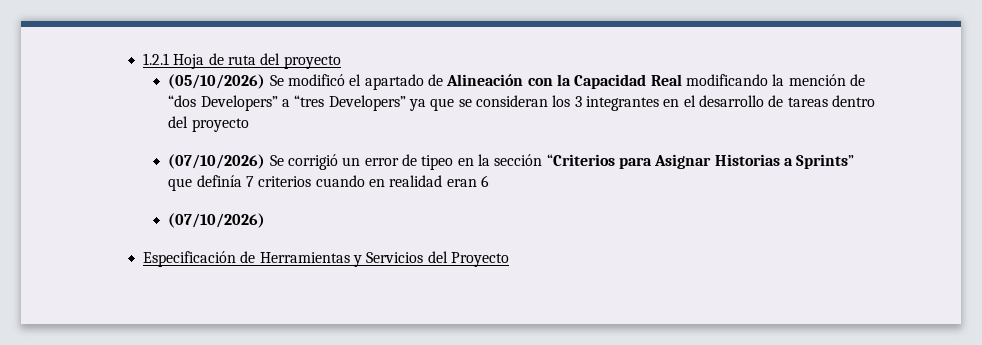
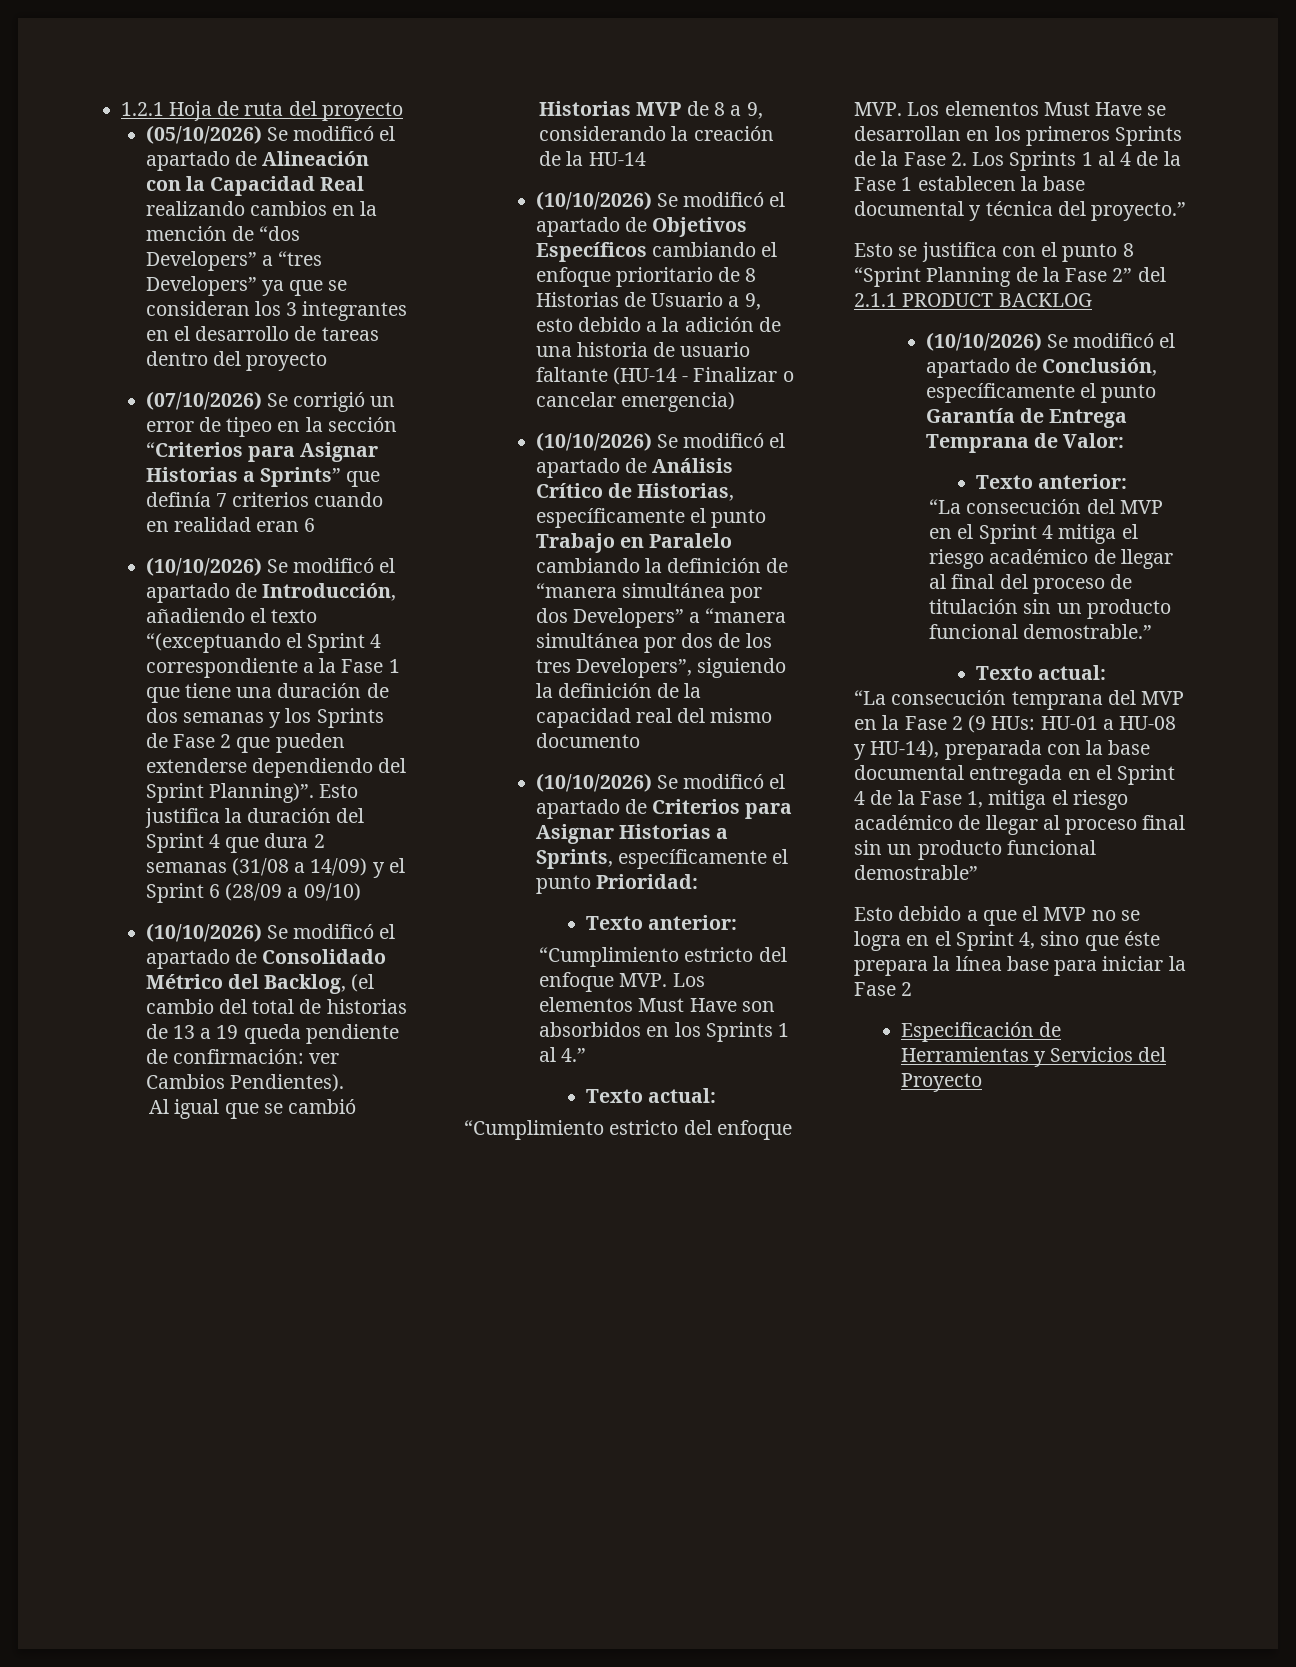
[685,74,768,86] modificando -> [145,201,356,216] realizando cambios en
[168,213,266,228] (07/10/2026) -> [145,557,396,576] [145,583,397,603] [145,608,318,623] [145,633,382,653] [145,658,400,678] [145,683,389,703] [145,708,384,728] [145,733,345,753] [145,758,407,778] [145,783,359,803] [144,808,365,828] [145,833,325,853] [145,858,405,878] [145,883,361,903] [145,923,396,942] [145,949,387,969] [145,974,375,994] [145,999,407,1014] [145,1024,399,1044] [145,1049,340,1064] [145,1074,344,1092] [149,1099,357,1119] [539,101,763,119] [539,126,774,141] [539,151,646,166] [535,191,786,210] [535,217,748,237] [535,242,778,262] [535,267,757,287] [535,292,761,310] [535,317,781,332] [535,342,751,357] [535,367,794,385] [535,392,735,412] [535,432,786,451] [535,458,734,478] [535,483,735,501] [535,508,767,528] [535,533,733,553] [535,558,789,573] [535,583,763,603] [535,608,787,628] [535,633,772,653] [535,658,787,678] [535,683,702,698] [535,708,773,728] [535,733,640,748] [535,773,786,792] [535,799,793,819] [535,824,729,844] [535,849,789,869] [535,874,698,894] [585,915,737,930] [539,947,787,967] [539,972,705,992] [539,997,775,1012] [539,1022,790,1042] [539,1047,587,1062] [585,1088,716,1103] [464,1120,792,1140] [854,101,1167,116] [854,126,1183,146] [854,151,1181,171] [854,176,1086,191] [854,201,1187,221] [854,242,1134,262] [854,267,1166,287] [854,293,1092,307] [925,332,1176,351] [925,358,1158,378] [925,383,1157,403] [925,408,1128,428] [925,433,1125,453] [975,474,1127,489] [929,499,1163,514] [929,524,1138,544] [929,549,1173,569] [929,574,1133,594] [929,599,1171,619] [929,624,1153,639] [975,665,1106,680] [854,690,1185,710] [854,715,1177,733] [854,740,1151,760] [854,765,1176,785] [854,790,1128,810] [854,815,1186,835] [854,840,1096,860] [854,865,978,880] [854,906,1140,926] [854,931,1160,951] [854,956,1186,976] [854,982,913,996] (10/10/2026) Se modificó el apartado de Introducción, añadiendo el texto “(exceptuando el Sprint 4 correspondiente a la Fase 1 que tiene una duración de dos semanas y los Sprints de Fase 2 que pueden extenderse dependiendo del Sprint Planning)”. Esto justifica la duración del Sprint 4 que dura 2 semanas (31/08 a 14/09) y el Sprint 6 (28/09 a 09/10) // (10/10/2026) Se modificó el apartado de Consolidado Métrico del Backlog, (el cambio del total de historias de 13 a 19 queda pendiente de confirmación: ver Cambios Pendientes). // Al igual que se cambió Historias MVP de 8 a 9, considerando la creación de la HU-14 // (10/10/2026) Se modificó el apartado de Objetivos Específicos cambiando el enfoque prioritario de 8 Historias de Usuario a 9, esto debido a la adición de una historia de usuario faltante (HU-14 - Finalizar o cancelar emergencia) // (10/10/2026) Se modificó el apartado de Análisis Crítico de Historias, específicamente el punto Trabajo en Paralelo cambiando la definición de “manera simultánea por dos Developers” a “manera simultánea por dos de los tres Developers”, siguiendo la definición de la capacidad real del mismo documento // (10/10/2026) Se modificó el apartado de Criterios para Asignar Historias a Sprints, específicamente el punto Prioridad: // Texto anterior: // “Cumplimiento estricto del enfoque MVP. Los elementos Must Have son absorbidos en los Sprints 1 al 4.” // Texto actual: // “Cumplimiento estricto del enfoque MVP. Los elementos Must Have se desarrollan en los primeros Sprints de la Fase 2. Los Sprints 1 al 4 de la Fase 1 establecen la base documental y técnica del proyecto.” // Esto se justifica con el punto 8 “Sprint Planning de la Fase 2” del 2.1.1 PRODUCT BACKLOG // (10/10/2026) Se modificó el apartado de Conclusión, específicamente el punto Garantía de Entrega Temprana de Valor: // Texto anterior: // “La consecución del MVP en el Sprint 4 mitiga el riesgo académico de llegar al final del proceso de titulación sin un producto funcional demostrable.” // Texto actual: // “La consecución temprana del MVP en la Fase 2 (9 HUs: HU-01 a HU-08 y HU-14), preparada con la base documental entregada en el Sprint 4 de la Fase 1, mitiga el riesgo académico de llegar al proceso final sin un producto funcional demostrable” // Esto debido a que el MVP no se logra en el Sprint 4, sino que éste prepara la línea base para iniciar la Fase 2

